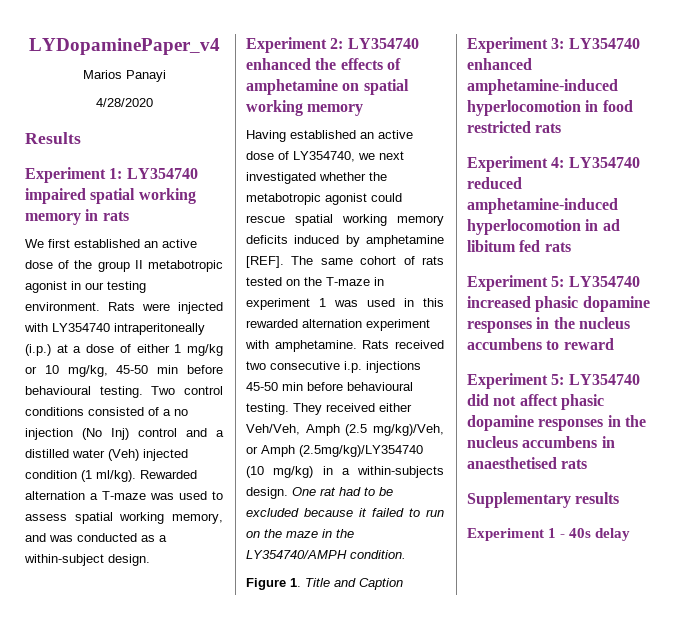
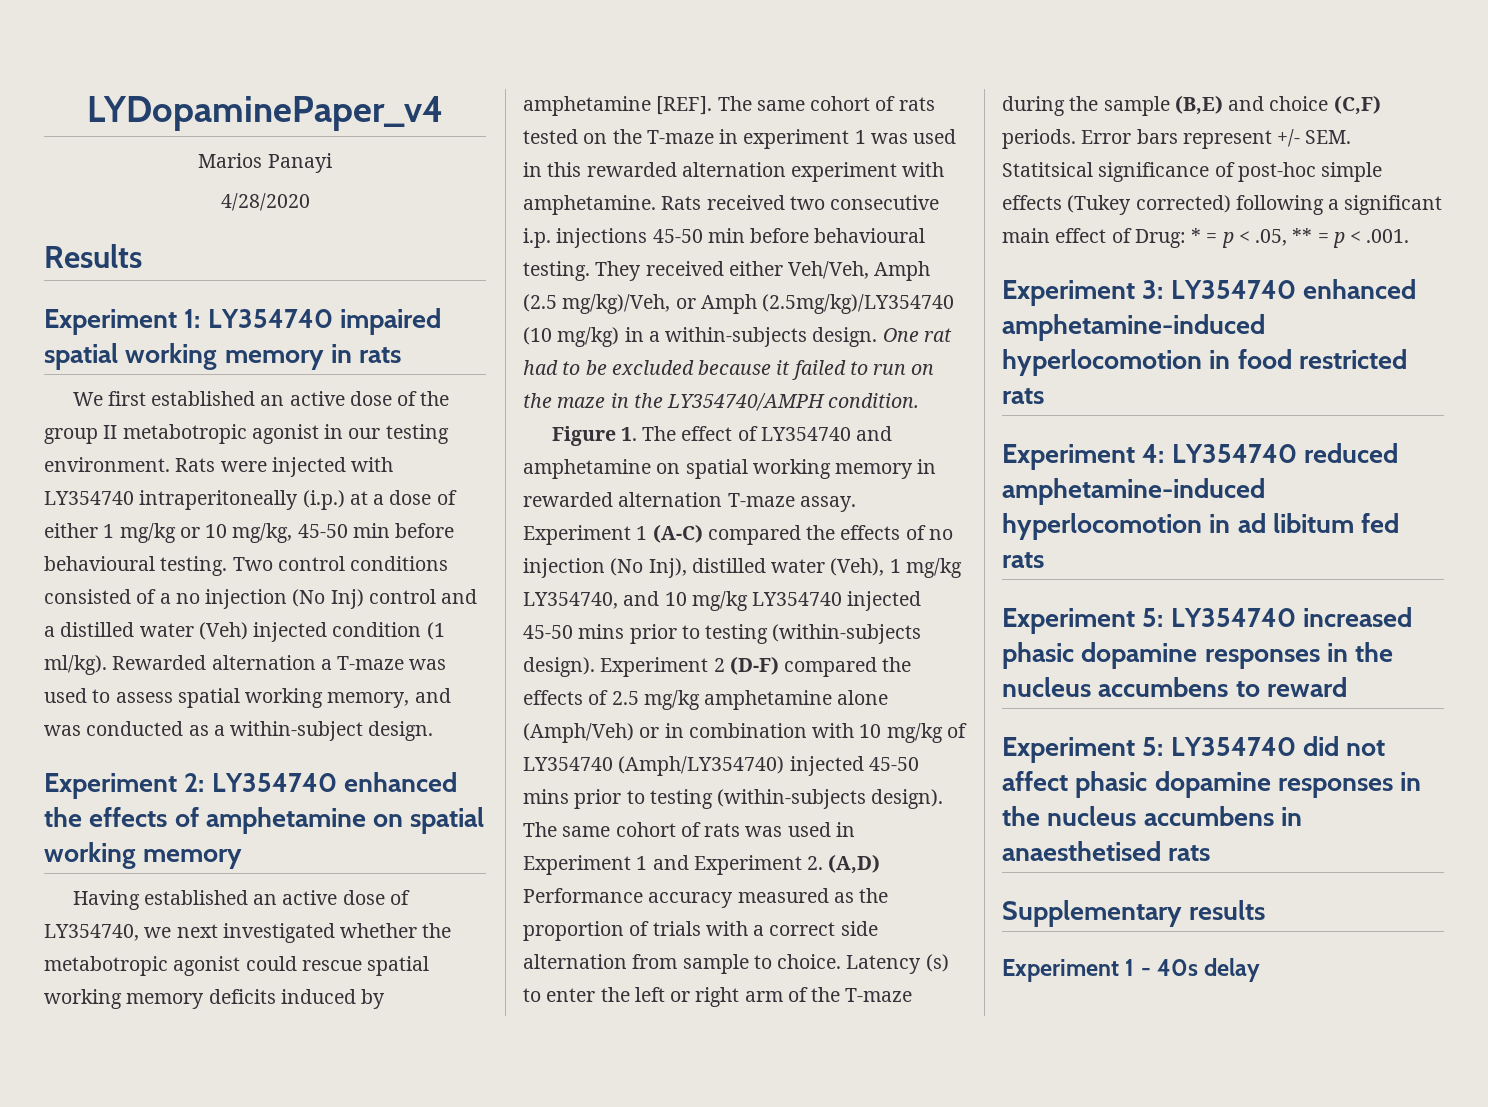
[305,578,403,590] Title and Caption -> [642,426,893,441] [523,459,937,479] [523,492,856,512] [523,524,953,545] [523,558,962,578] [523,591,922,611] [523,624,922,644] [523,656,912,677] [523,690,889,710] [523,723,967,743] [523,756,919,776] [523,789,944,809] [523,822,855,837] [523,854,881,875] [523,888,889,908] [523,921,878,941] [523,954,949,974] [523,987,913,1007] [1002,95,1381,116] [1002,129,1352,149] [1002,162,1383,182] [1002,195,1443,215] [1002,228,1410,248] The effect of LY354740 and amphetamine on spatial working memory in rewarded alternation T-maze assay. Experiment 1 (A-C) compared the effects of no injection (No Inj), distilled water (Veh), 1 mg/kg LY354740, and 10 mg/kg LY354740 injected 45-50 mins prior to testing (within-subjects design). Experiment 2 (D-F) compared the effects of 2.5 mg/kg amphetamine alone (Amph/Veh) or in combination with 10 mg/kg of LY354740 (Amph/LY354740) injected 45-50 mins prior to testing (within-subjects design). The same cohort of rats was used in Experiment 1 and Experiment 2. (A,D) Performance accuracy measured as the proportion of trials with a correct side alternation from sample to choice. Latency (s) to enter the left or right arm of the T-maze during the sample (B,E) and choice (C,F) periods. Error bars represent +/- SEM. Statitsical significance of post-hoc simple effects (Tukey corrected) following a significant main effect of Drug: * = p < .05, ** = p < .001.

